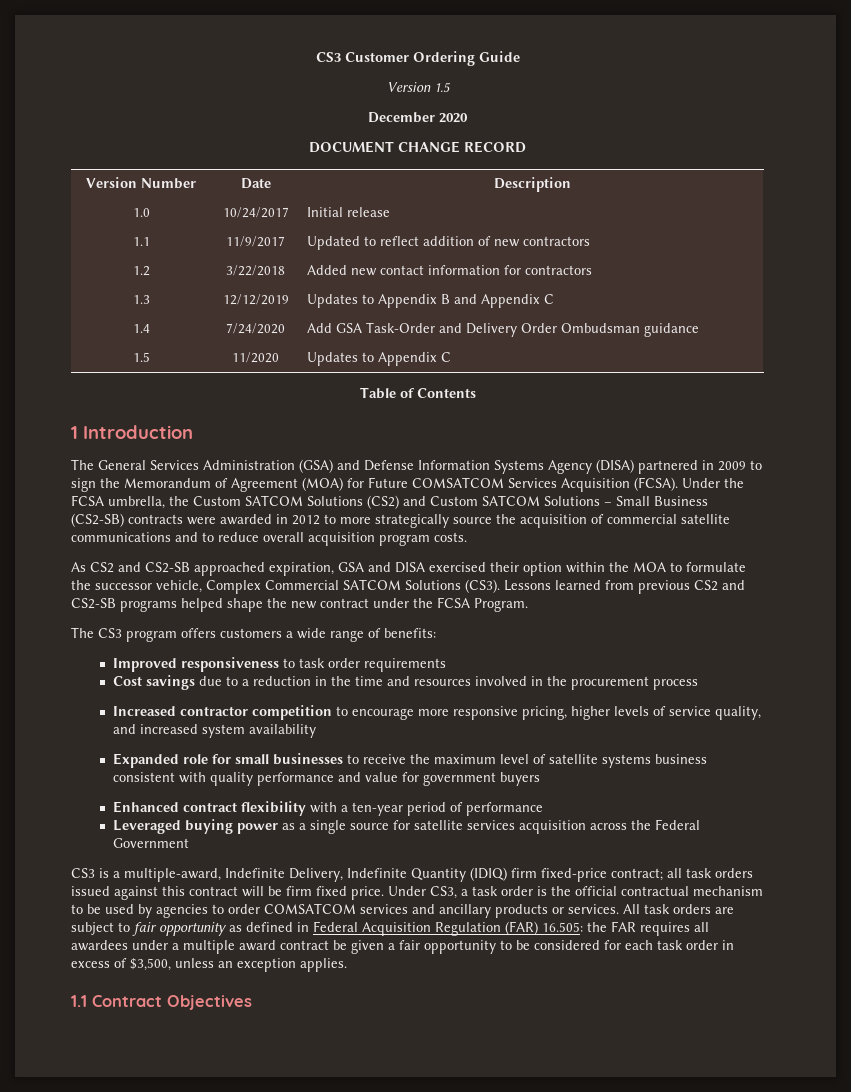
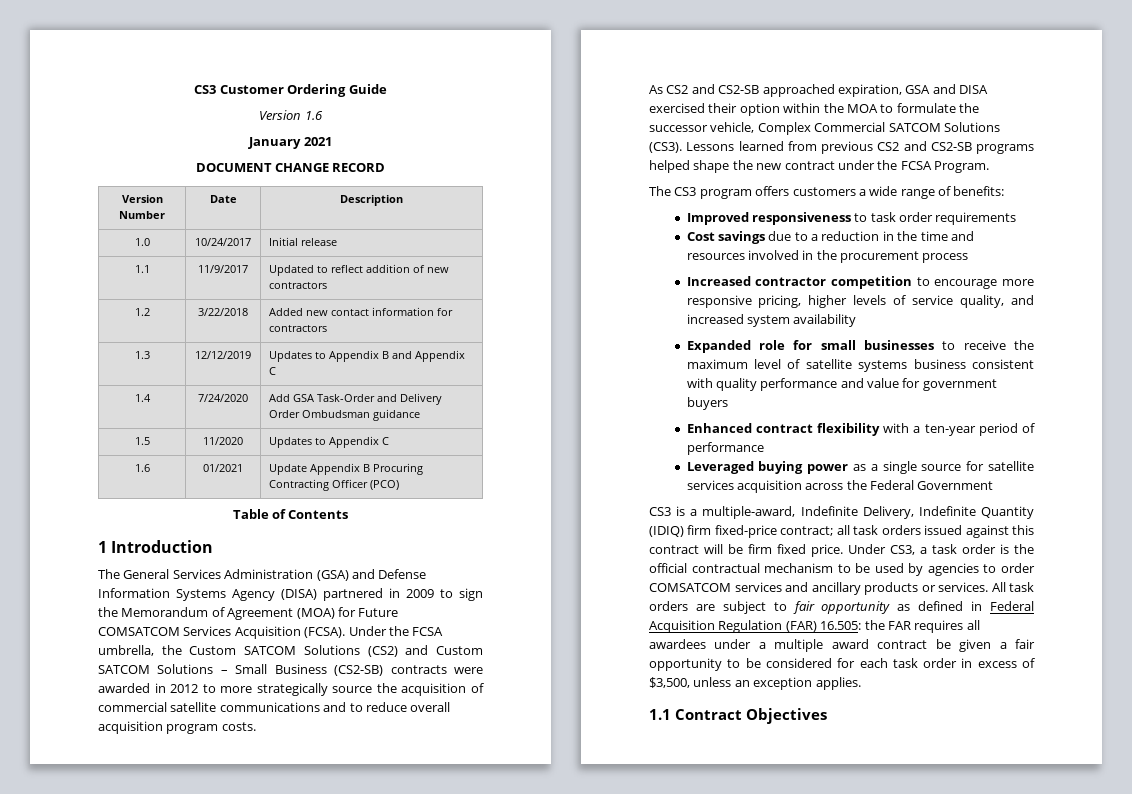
[433,83,451,93] [368,112,468,123] 1.5 // December 2020 -> [304,111,323,120] [248,137,332,149] 1.6 // January 2021
(451, 357) none -> [134,464,150,472] [203,464,243,472] [269,463,424,475] [269,479,400,491] // 1.6 | 01/2021 | Update Appendix B Procuring Contracting Officer (PCO)

